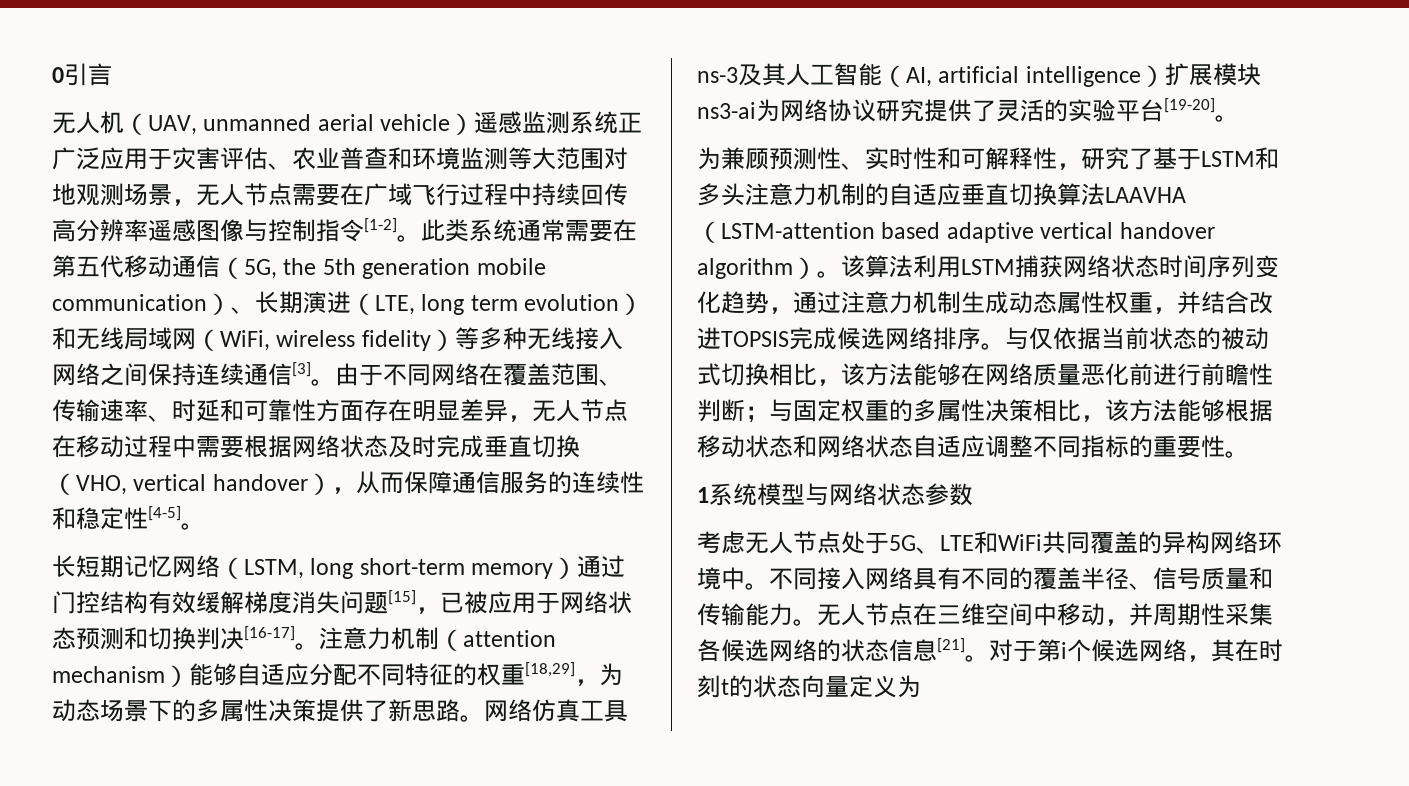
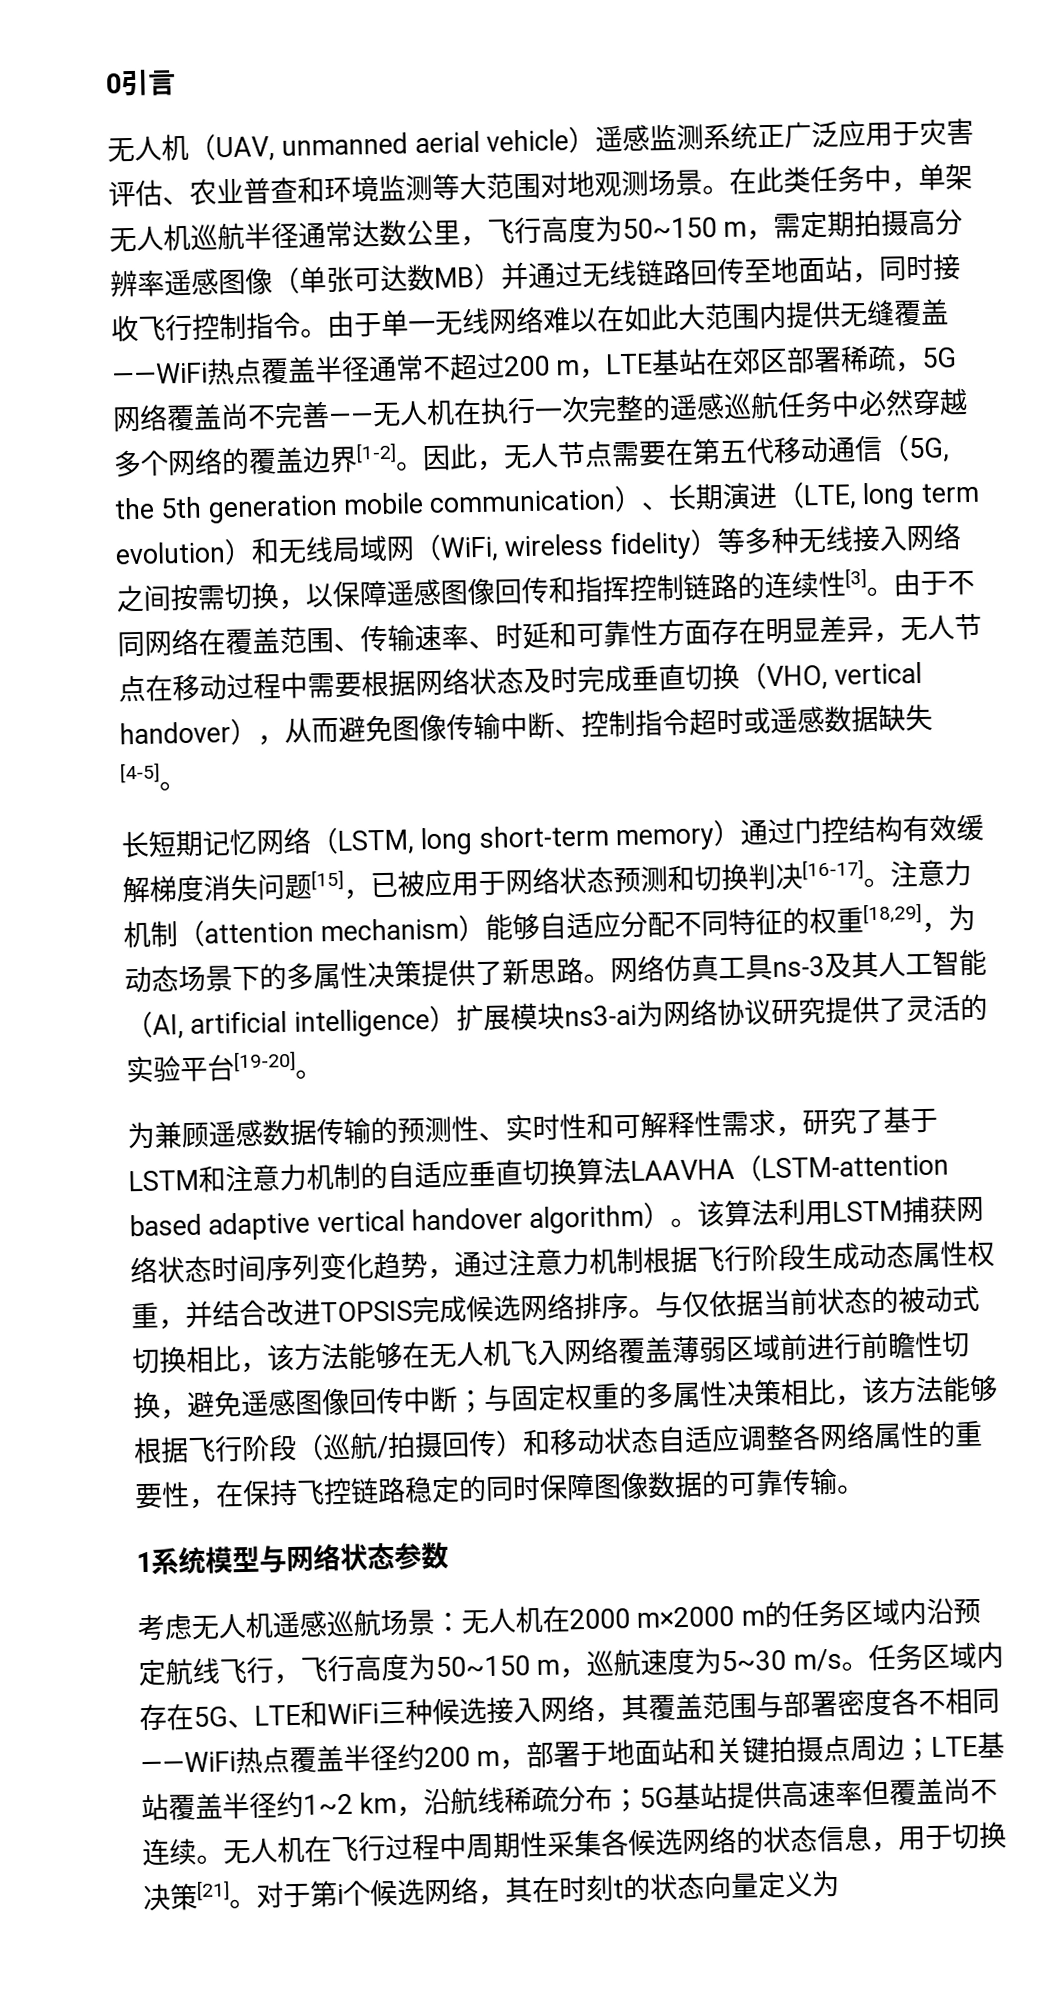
[172,183,628,206] [52,218,397,242] [397,219,565,242] ，无人节点需要在广域飞行过程中持续回传高分辨率遥感图像与控制指令[1-2]。此类系统通常 -> [702,163,973,195] [109,208,964,253] [110,253,961,298] [111,298,949,343] [112,344,958,386] [112,387,968,433] [113,441,613,478] 。在此类任务中，单架无人机巡航半径通常达数公里，飞行高度为50~150 m，需定期拍摄高分辨率遥感图像（单张可达数MB）并通过无线链路回传至地面站，同时接收飞行控制指令。由于单一无线网络难以在如此大范围内提供无缝覆盖——WiFi热点覆盖半径通常不超过200 m，LTE基站在郊区部署稀疏，5G网络覆盖尚不完善——无人机在执行一次完整的遥感巡航任务中必然穿越多个网络的覆盖边界[1-2]。因此，无人节点
[148,363,292,386] 保持连续通信 -> [170,570,846,612] 按需切换，以保障遥感图像回传和指挥控制链路的连续性
[403,471,644,494] [52,507,148,530] 保障通信服务的连续性和稳定性 -> [338,703,933,743] 避免图像传输中断、控制指令超时或遥感数据缺失
(769, 159) none -> [208,1116,398,1148] 遥感数据传输的
(1057, 158) none -> [721,1109,776,1138] 需求
[697,183,745,206] 多头 -> (226, 1179) none
(961, 302) none -> [643,1243,806,1274] 根据飞行阶段
[985,363,1273,386] [697,399,721,422] 网络质量恶化前进行前瞻性判 -> [429,1330,970,1369] [132,1386,431,1420] 无人机飞入网络覆盖薄弱区域前进行前瞻性切换，避免遥感图像回传中
[697,435,1225,458] 移动状态和网络状态自适应调整不同指标的重要性 -> [187,1419,983,1463] [134,1467,838,1510] 飞行阶段（巡航/拍摄回传）和移动状态自适应调整各网络属性的重要性，在保持飞控链路稳定的同时保障图像数据的可靠传输
[793,531,1282,554] [697,567,1273,590] [697,603,1153,626] 节点处于5G、LTE和WiFi共同覆盖的异构网络环境中。不同接入网络具有不同的覆盖半径、信号质量和传输能力。无人节点在三维空间中移动，并 -> [245,1597,981,1639] [138,1641,1004,1687] [139,1687,1000,1731] [140,1731,1006,1775] [141,1777,999,1822] [142,1832,467,1867] 机遥感巡航场景：无人机在2000 m×2000 m的任务区域内沿预定航线飞行，飞行高度为50~150 m，巡航速度为5~30 m/s。任务区域内存在5G、LTE和WiFi三种候选接入网络，其覆盖范围与部署密度各不相同——WiFi热点覆盖半径约200 m，部署于地面站和关键拍摄点周边；LTE基站覆盖半径约1~2 km，沿航线稀疏分布；5G基站提供高速率但覆盖尚不连续。无人机在飞行过程中
(937, 650) none -> [871,1821,1007,1853] [143,1883,198,1912] ，用于切换决策

